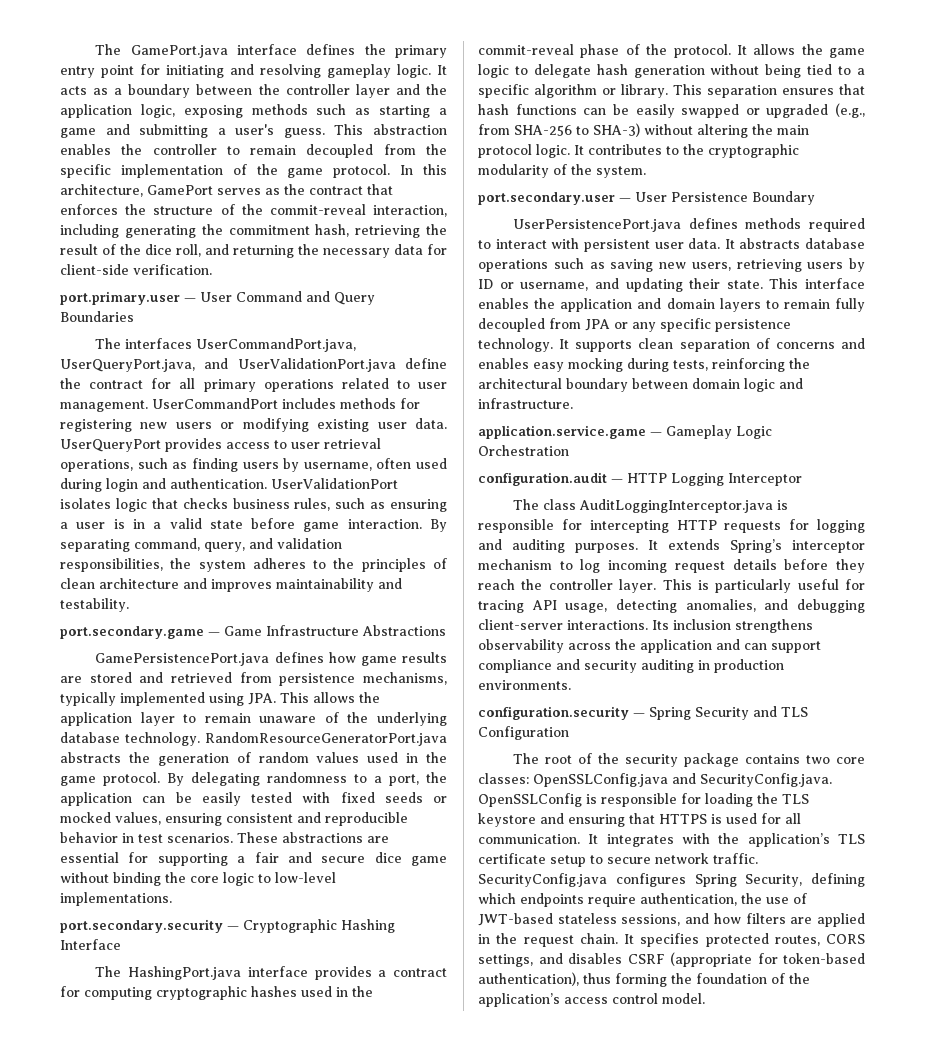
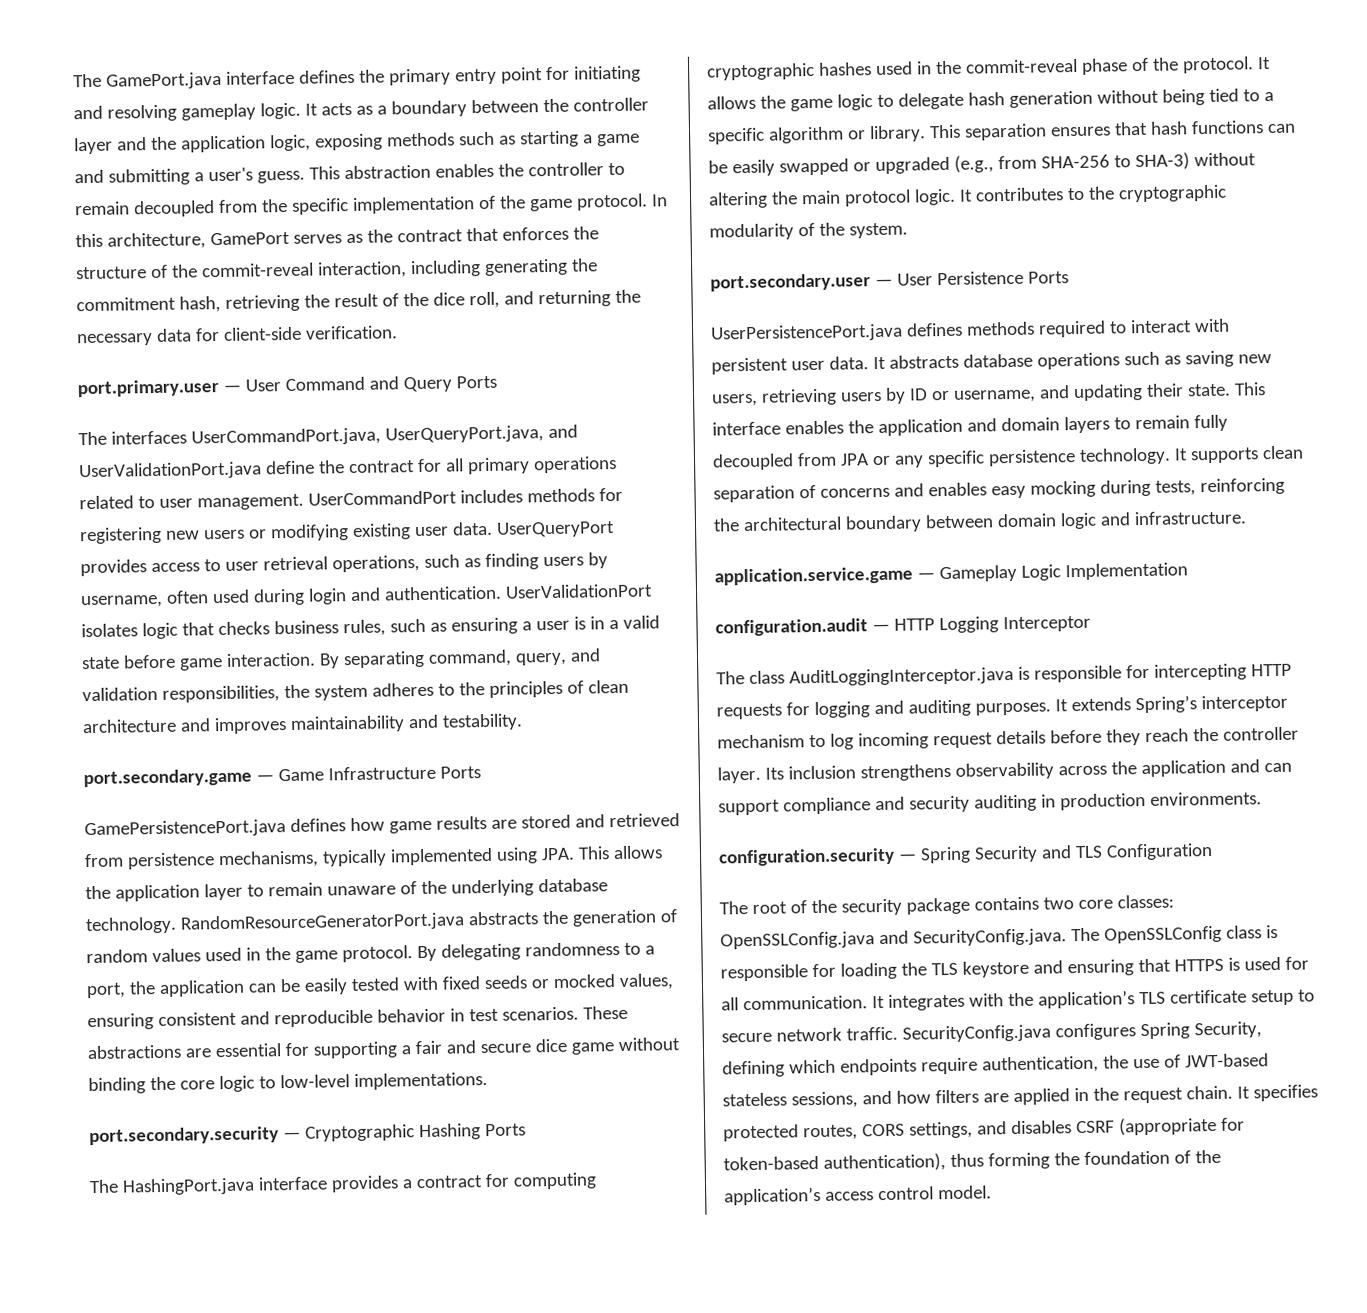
[60,311,134,322] Boundaries -> [455,375,497,389] Ports
[362,625,446,636] Abstractions -> [439,766,481,779] Ports
[60,939,121,950] Interface -> [484,1123,526,1137] Ports
[752,191,815,205] Boundary -> [1027,271,1069,284] Ports
[478,445,569,456] Orchestration -> [1064,562,1188,581] Implementation
[662,579,865,593] [478,599,865,613] [478,619,648,630] This is particularly useful for tracing API usage, detecting anomalies, and debugging client-server interactions. -> (761, 775) none
[478,793,582,807] OpenSSLConfig -> [1070,925,1262,944] The OpenSSLConfig class

